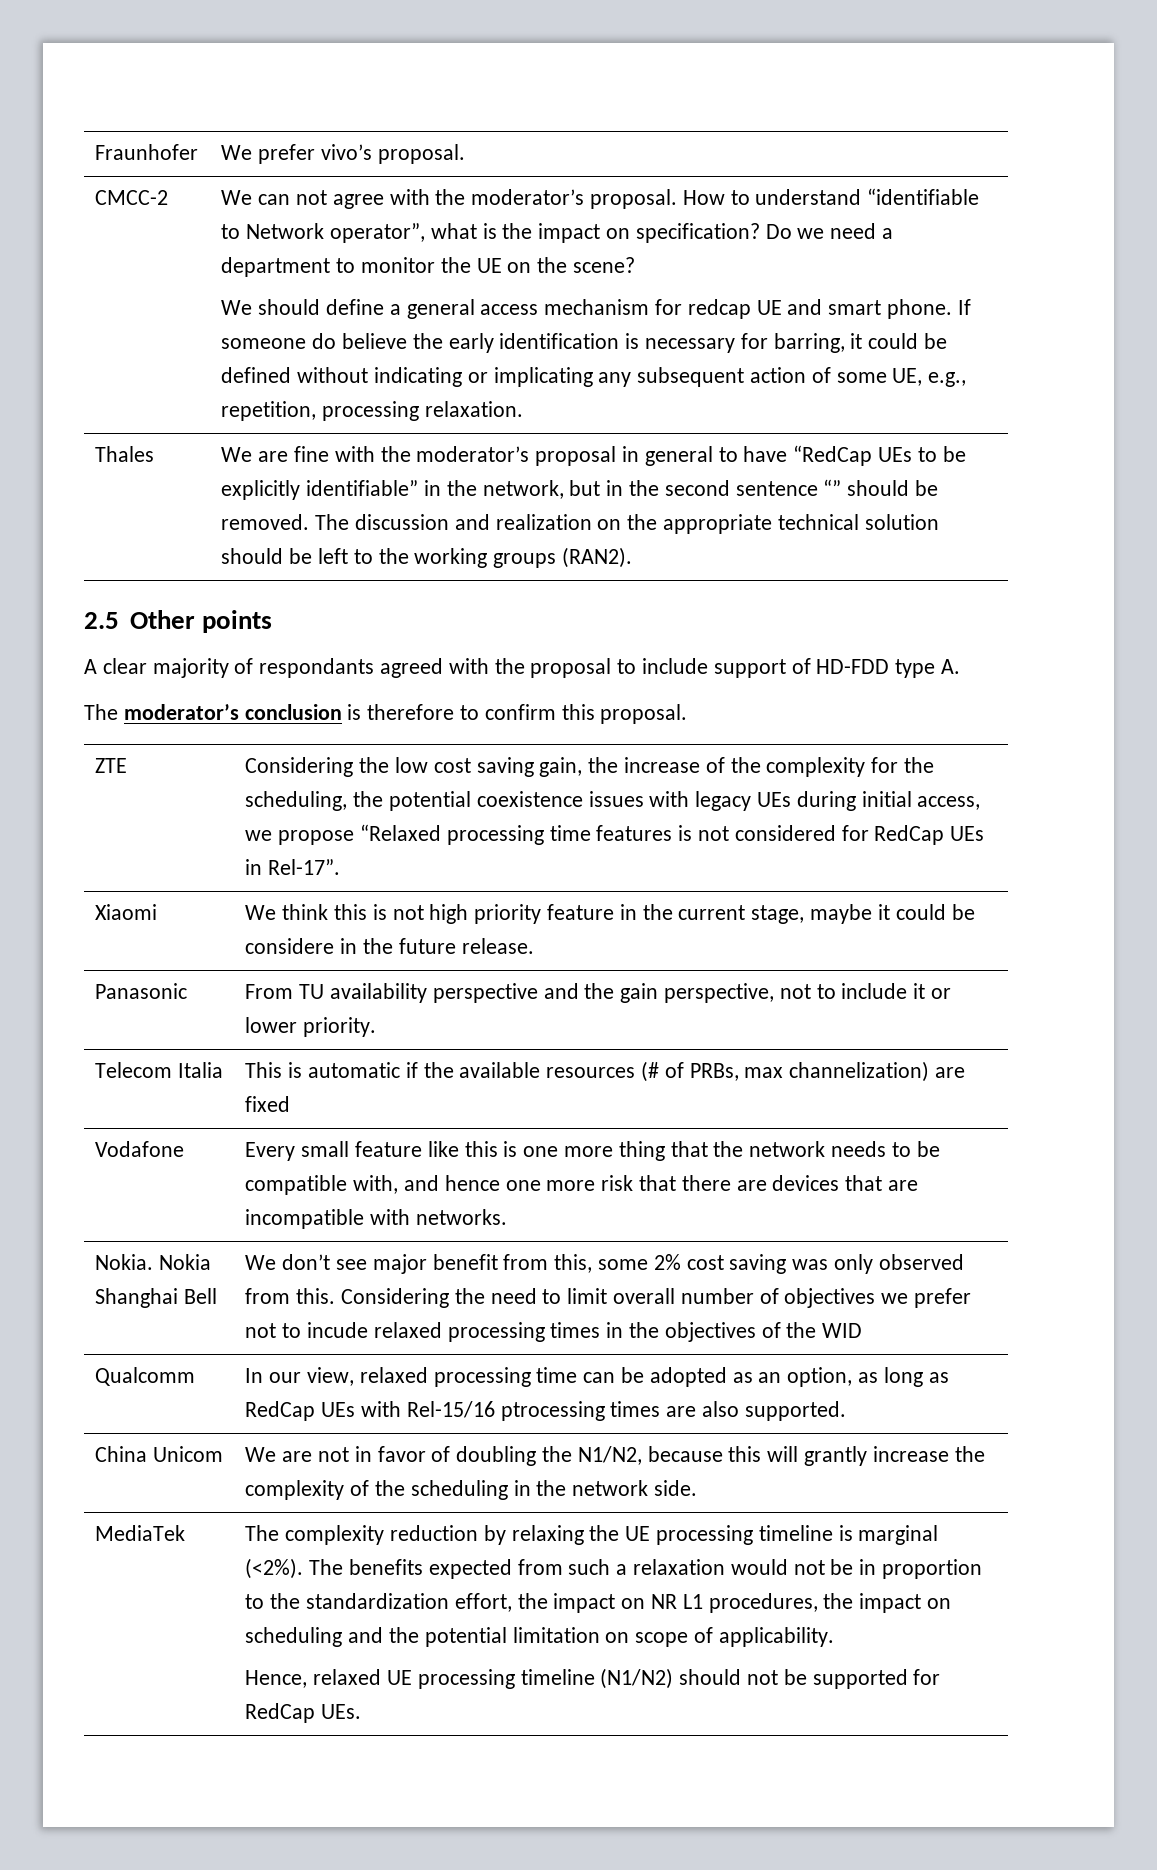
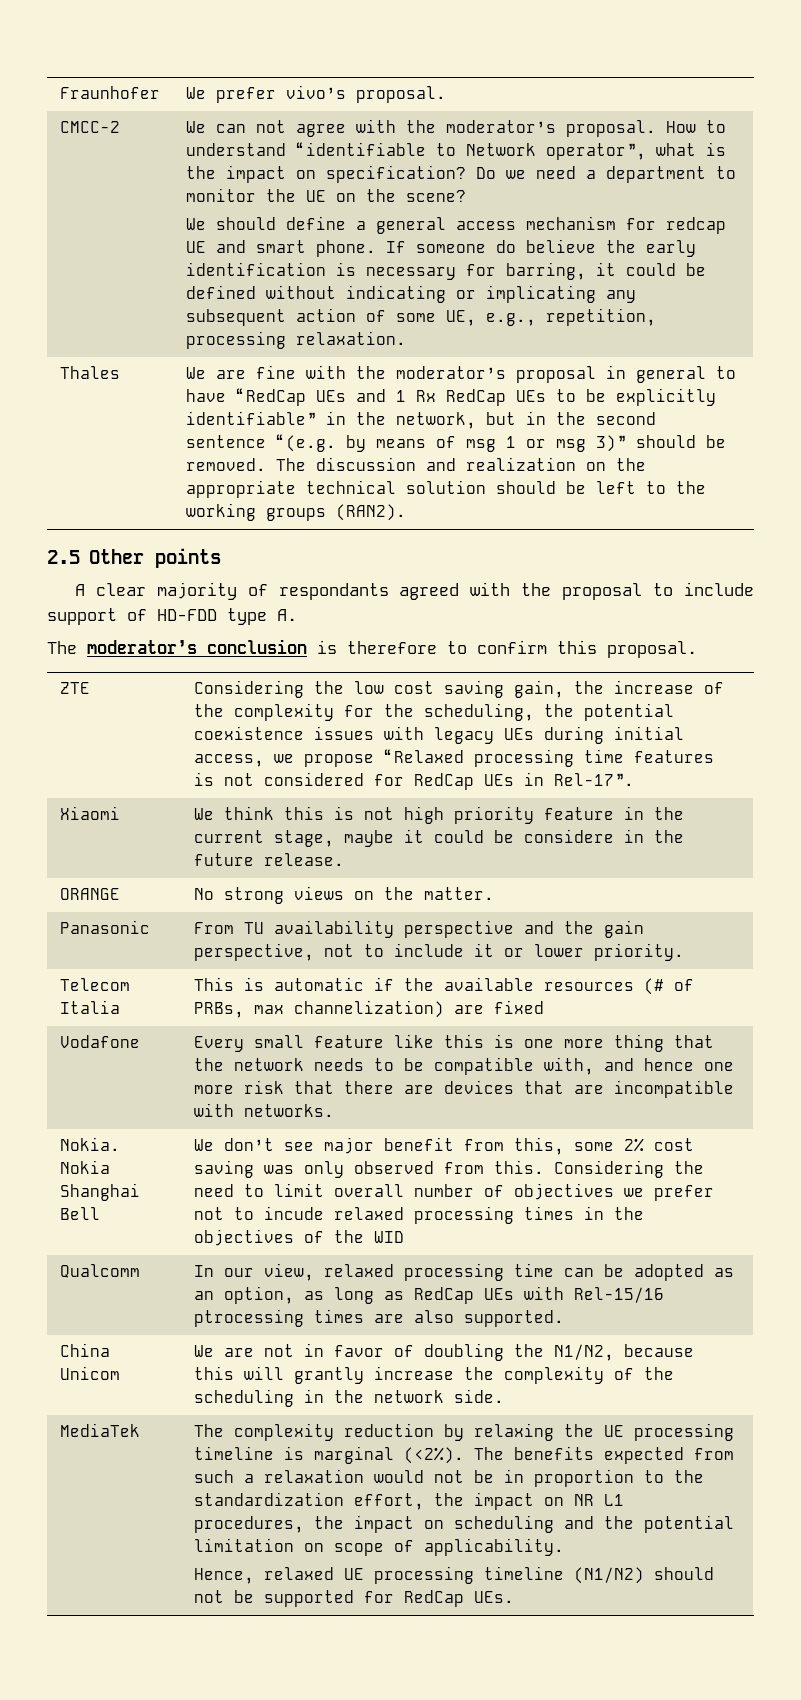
(913, 454) none -> [355,389,546,406] and 1 Rx RedCap UEs
[823,479,842,496] “” -> [275,434,626,452] “(e.g. by means of msg 1 or msg 3)”
(534, 946) none -> [59,888,120,900] [193,886,494,904] // ORANGE | No strong views on the matter.

